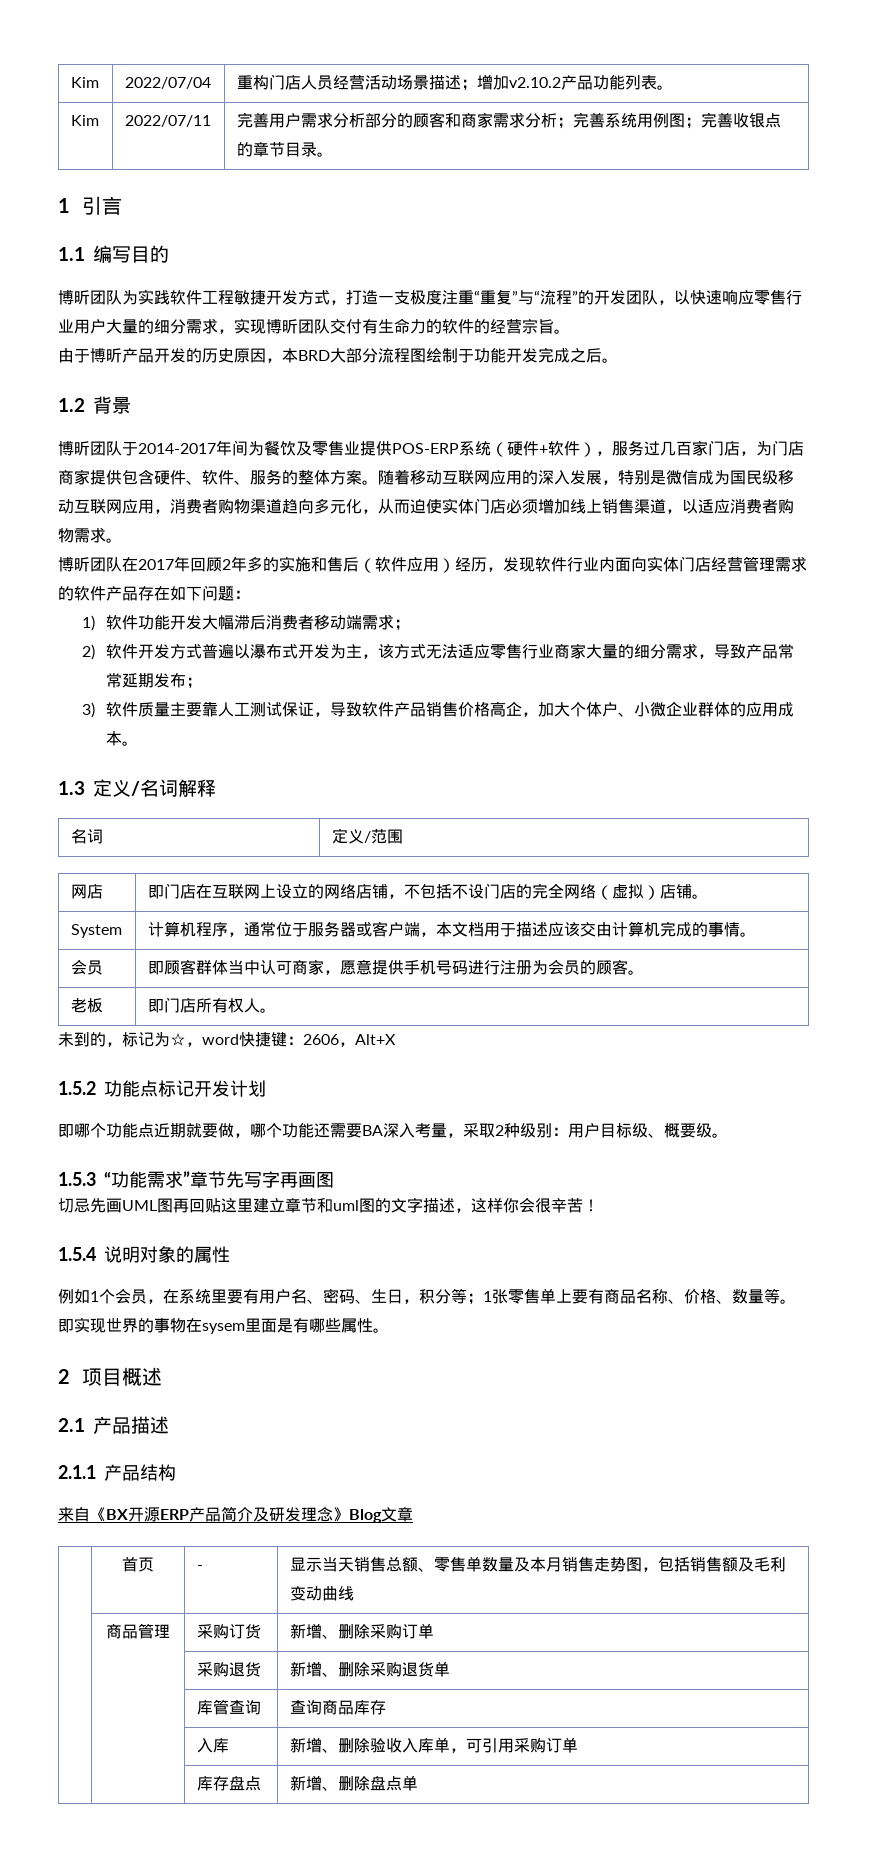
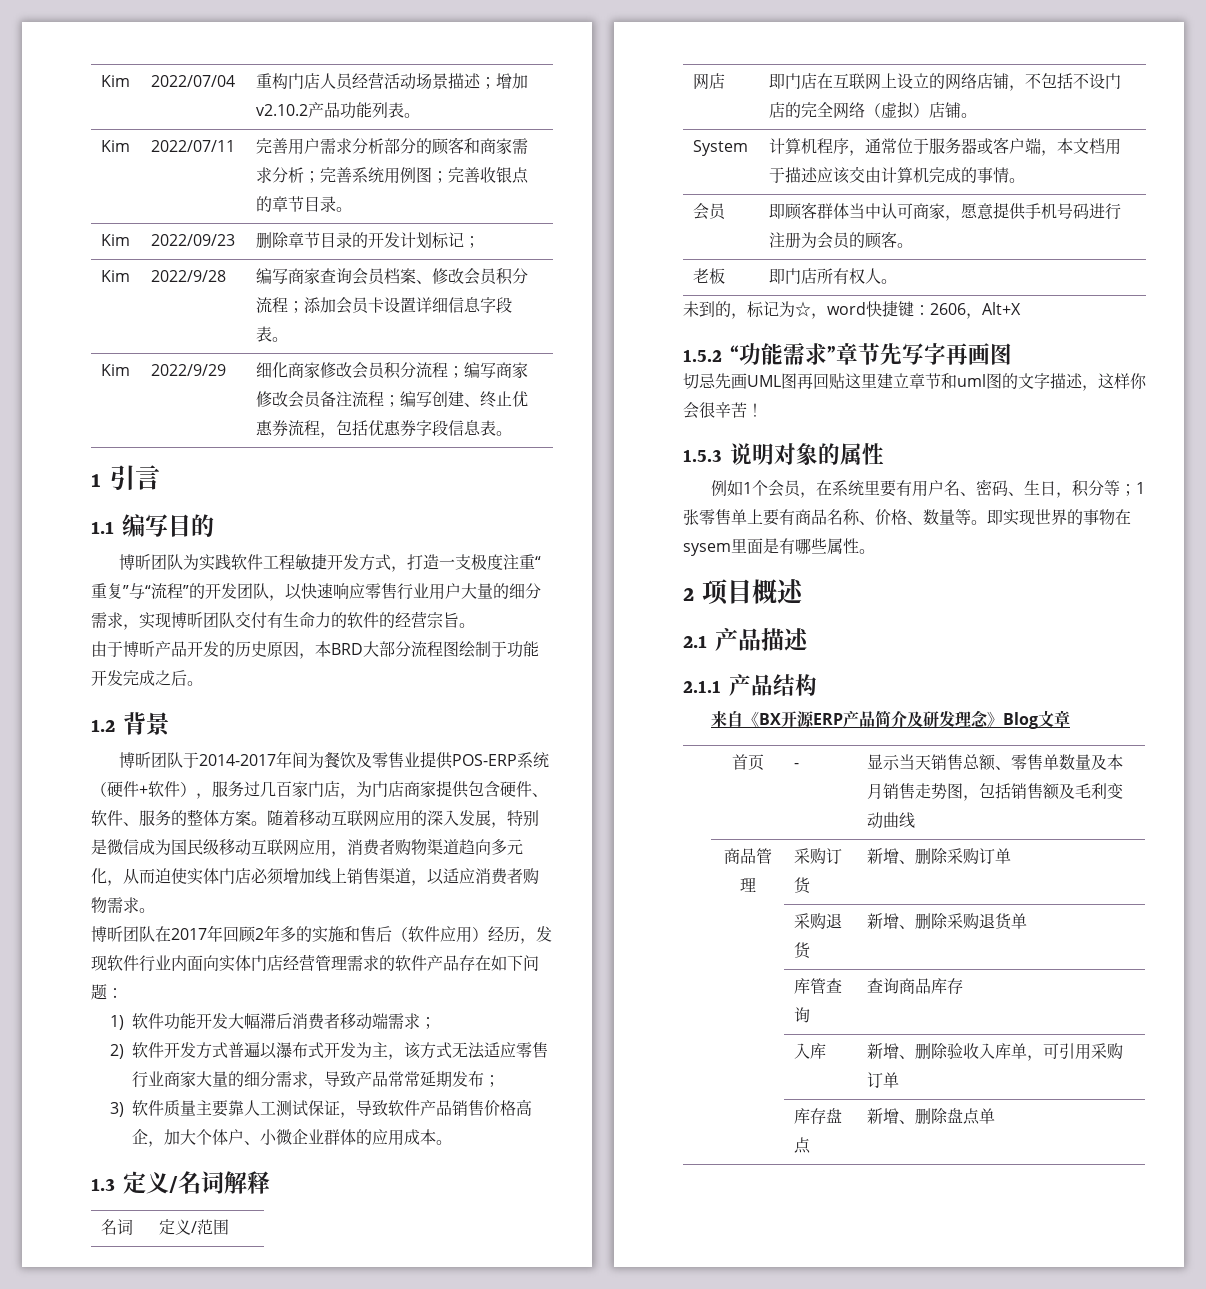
(333, 154) none -> [101,234,131,246] [151,234,236,246] [256,232,481,249] [101,270,131,282] [151,270,227,282] [256,268,529,285] [256,297,513,314] [256,326,289,342] [101,364,131,376] [151,364,227,376] [256,362,529,379] [256,391,529,408] [256,420,513,438] // Kim | 2022/09/23 | 删除章节目录的开发计划标记； // Kim | 2022/9/28 | 编写商家查询会员档案、修改会员积分流程；添加会员卡设置详细信息字段表。 // Kim | 2022/9/29 | 细化商家修改会员积分流程；编写商家修改会员备注流程；编写创建、终止优惠券流程，包括优惠券字段信息表。
[104,1080,266,1097] [58,1123,728,1138] [58,1172,96,1186] 功能点标记开发计划 // 即哪个功能点近期就要做，哪个功能还需要BA深入考量，采取2种级别：用户目标级、概要级。 // 1.5.3 -> (722, 355) none
[58,1247,96,1261] 1.5.4 -> [683,449,722,462] 1.5.3

